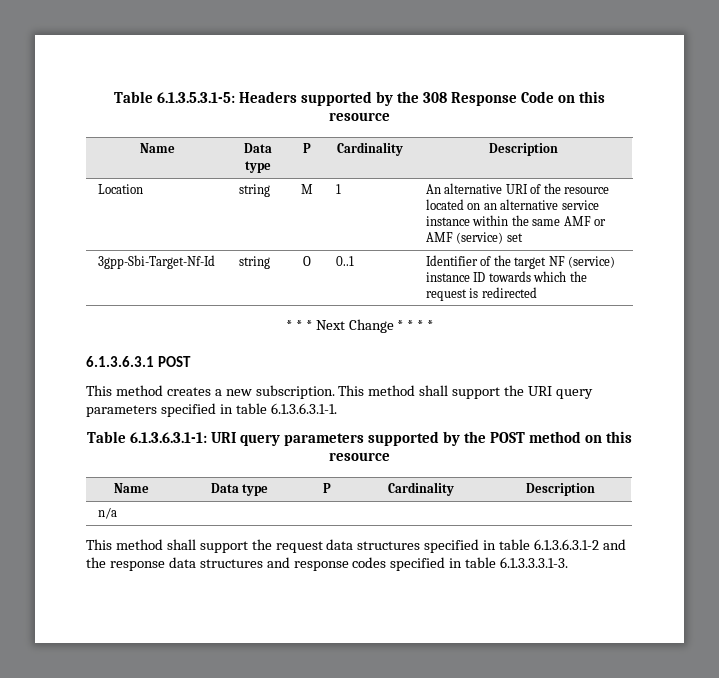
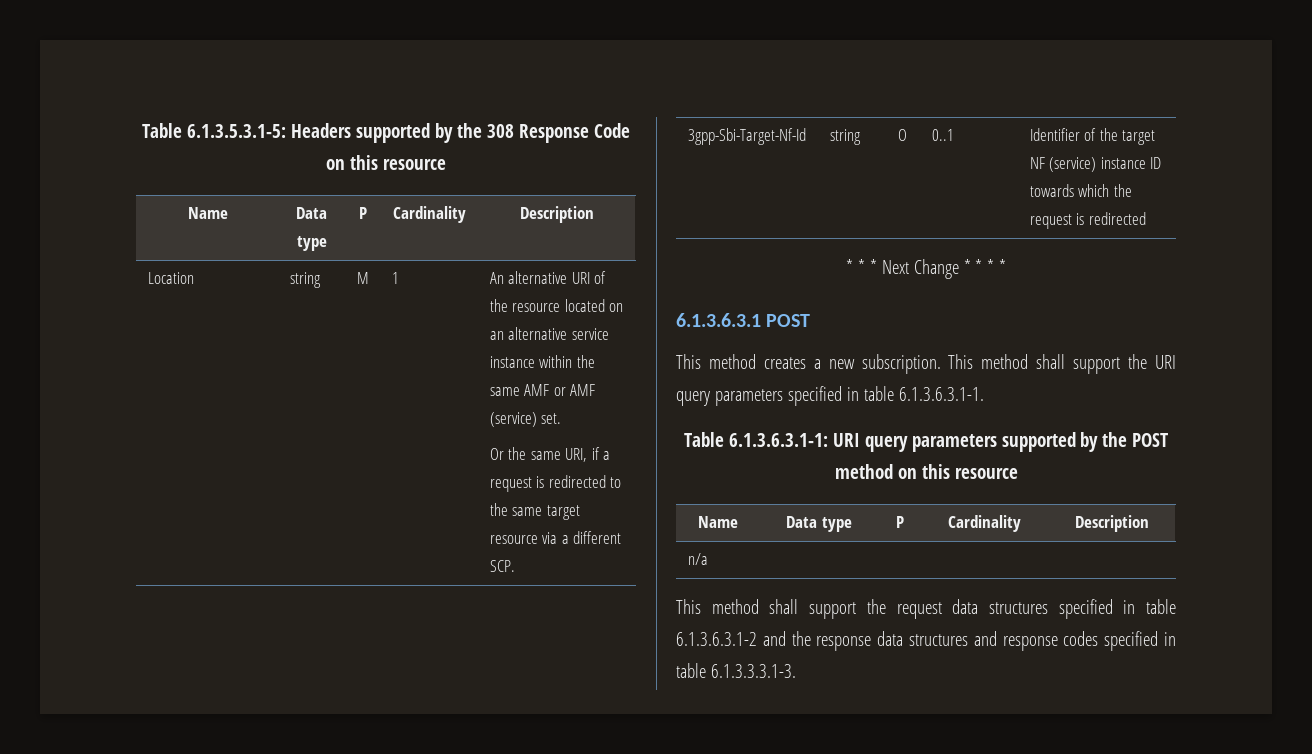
[506,233,523,242] set -> [541,413,562,424] [489,447,611,462] [489,475,622,492] [489,503,580,520] [489,531,622,544] [489,560,515,572] set. // Or the same URI, if a request is redirected to the same target resource via a different SCP.

